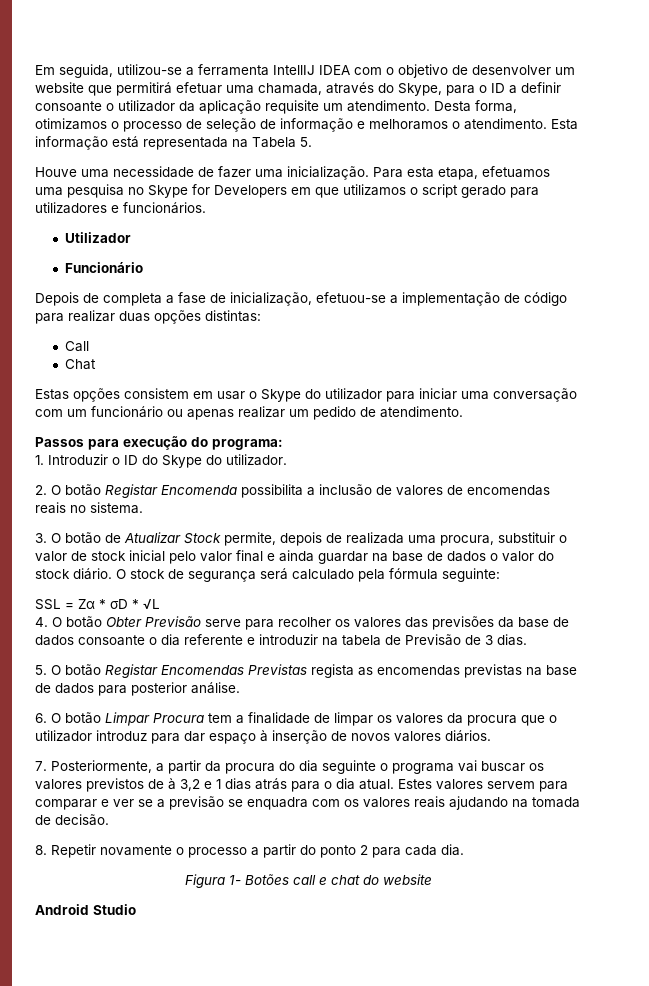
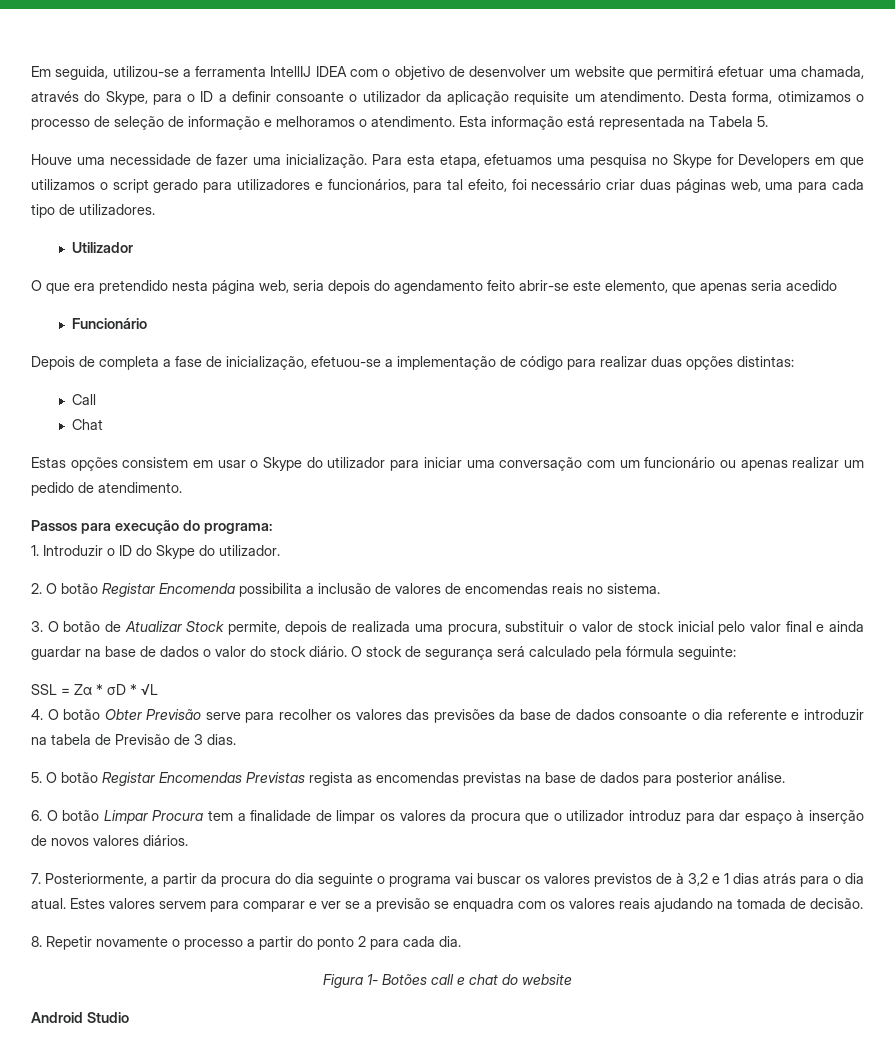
[123,202,206,214] [65,232,132,243] funcionários. // Utilizador -> [327,179,864,193] [31,204,155,218] [71,242,133,253] [31,280,837,294] funcionários, para tal efeito, foi necessário criar duas páginas web, uma para cada tipo de utilizadores. // Utilizador // O que era pretendido nesta página web, seria depois do agendamento feito abrir-se este elemento, que apenas seria acedido

